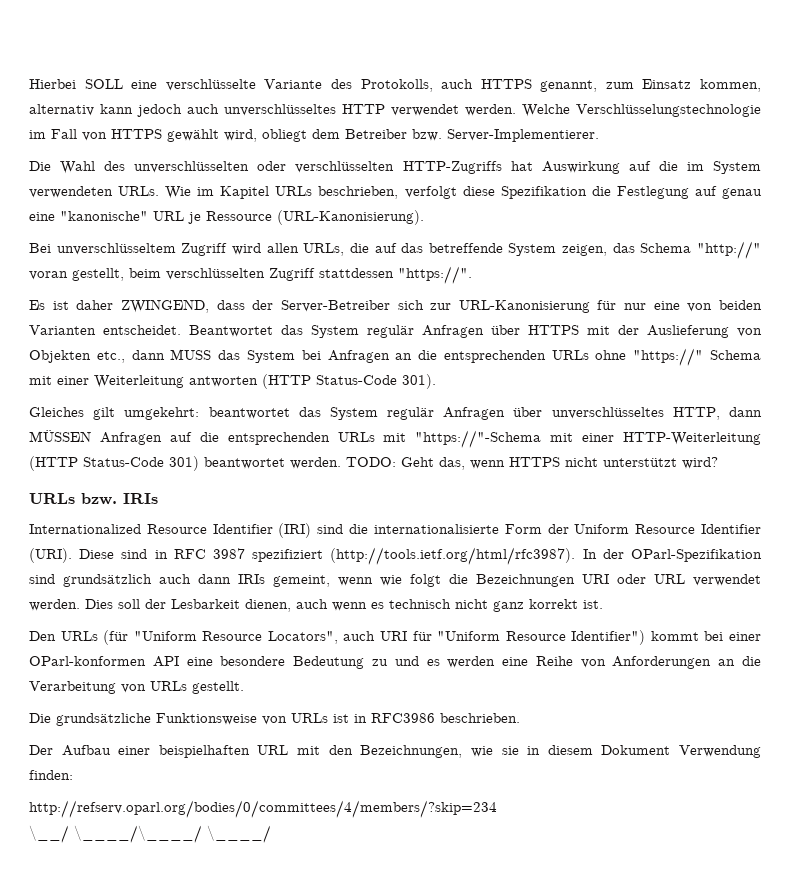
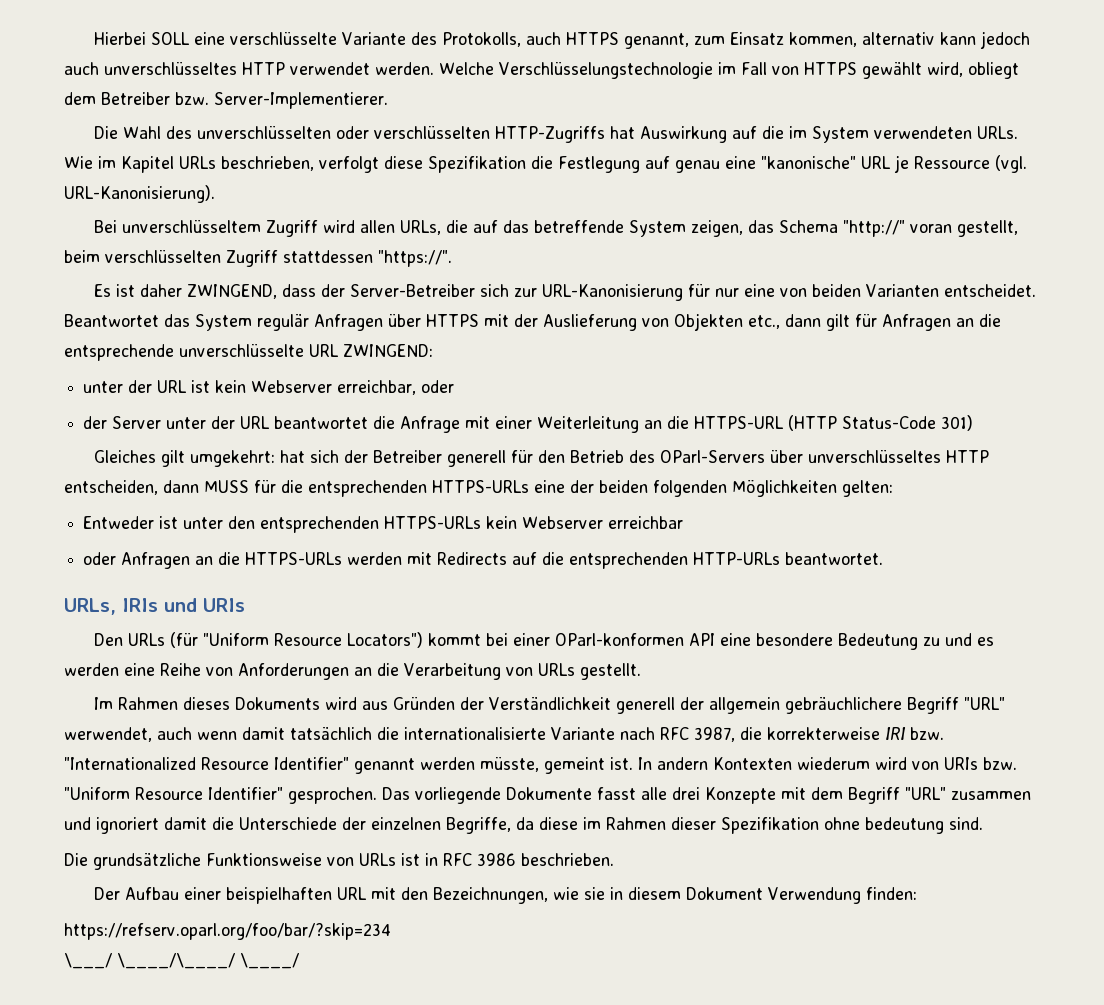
[277,210,424,225] (URL-Kanonisierung). -> [995,155,1027,173] [64,185,215,203] (vgl. URL-Kanonisierung).
[170,348,762,366] [29,374,436,389] MUSS das System bei Anfragen an die entsprechenden URLs ohne "https://" Schema mit einer Weiterleitung antworten (HTTP Status-Code 301). -> [826,314,1001,331] [64,344,433,361] [83,380,455,395] [83,415,974,433] gilt für Anfragen an die entsprechende unverschlüsselte URL ZWINGEND: // unter der URL ist kein Webserver erreichbar, oder // der Server unter der URL beantwortet die Anfrage mit einer Weiterleitung an die HTTPS-URL (HTTP Status-Code 301)
[208,407,762,420] [29,430,761,448] [29,456,718,471] [29,493,158,505] [29,523,762,538] [29,547,763,565] [29,574,761,587] [29,599,603,612] beantwortet das System regulär Anfragen über unverschlüsseltes HTTP, dann MÜSSEN Anfragen auf die entsprechenden URLs mit "https://"-Schema mit einer HTTP-Weiterleitung (HTTP Status-Code 301) beantwortet werden. TODO: Geht das, wenn HTTPS nicht unterstützt wird? // URLs bzw. IRIs // Internationalized Resource Identifier (IRI) sind die internationalisierte Form der Uniform Resource Identifier (URI). Diese sind in RFC 3987 spezifiziert (http://tools.ietf.org/html/rfc3987). In der OParl-Spezifikation sind grundsätzlich auch dann IRIs gemeint, wenn wie folgt die Bezeichnungen URI oder URL verwendet werden. Dies soll der Lesbarkeit dienen, auch wenn es technisch nicht ganz korrekt ist. -> [279,450,989,467] [64,479,893,497] [83,516,684,533] [83,552,884,569] [64,598,245,615] hat sich der Betreiber generell für den Betrieb des OParl-Servers über unverschlüsseltes HTTP entscheiden, dann MUSS für die entsprechenden HTTPS-URLs eine der beiden folgenden Möglichkeiten gelten: // Entweder ist unter den entsprechenden HTTPS-URLs kein Webserver erreichbar // oder Anfragen an die HTTPS-URLs werden mit Redirects auf die entsprechenden HTTP-URLs beantwortet. // URLs, IRIs und URIs
[267,630,646,645] Locators", auch URI für "Uniform Resource Identifier") -> [346,632,423,648] Locators")
(244, 687) none -> [93,697,1005,714] [64,727,944,742] [64,757,1017,774] [64,787,1031,804] [64,817,983,834] // Im Rahmen dieses Dokuments wird aus Gründen der Verständlichkeit generell der allgemein gebräuchlichere Begriff "URL" werwendet, auch wenn damit tatsächlich die internationalisierte Variante nach RFC 3987, die korrekterweise IRI bzw. "Internationalized Resource Identifier" genannt werden müsste, gemeint ist. In andern Kontexten wiederum wird von URIs bzw. "Uniform Resource Identifier" gesprochen. Das vorliegende Dokumente fasst alle drei Konzepte mit dem Begriff "URL" zusammen und ignoriert damit die Unterschiede der einzelnen Begriffe, da diese im Rahmen dieser Spezifikation ohne bedeutung sind.
[371,713,435,723] RFC3986 -> [443,853,516,866] RFC 3986
[29,800,497,818] [29,825,69,843] http://refserv.oparl.org/bodies/0/committees/4/members/?skip=234 // \__/ -> [64,923,391,940] [64,953,112,969] https://refserv.oparl.org/foo/bar/?skip=234 // \___/

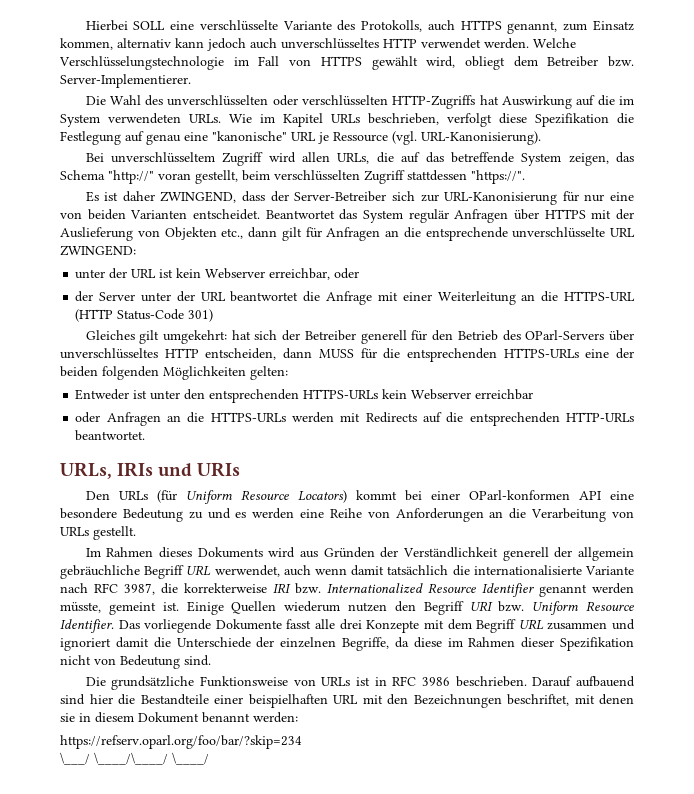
[202,632,423,648] "Uniform Resource Locators") -> [185,490,347,504] Uniform Resource Locators)
[784,697,1005,714] gebräuchlichere Begriff "URL" -> [60,565,212,579] gebräuchliche Begriff URL
[64,757,349,770] "Internationalized Resource Identifier" -> [327,583,534,597] Internationalized Resource Identifier
[638,757,1017,770] [64,787,377,804] In andern Kontexten wiederum wird von URIs bzw. "Uniform Resource Identifier" gesprochen. -> [186,601,634,615] [60,619,114,633] Einige Quellen wiederum nutzen den Begriff URI bzw. Uniform Resource Identifier.
[905,787,946,800] "URL" -> [518,619,544,630] URL
[824,817,944,834] ohne bedeutung -> [60,655,180,669] nicht von Bedeutung
[93,887,179,900] // Der Aufbau -> [532,676,636,687] [60,694,209,705] Darauf aufbauend sind hier die Bestandteile
[432,887,579,904] Bezeichnungen, wie -> [413,694,634,708] Bezeichnungen beschriftet, mit denen
[767,887,917,904] Verwendung finden: -> [202,712,298,723] benannt werden:

